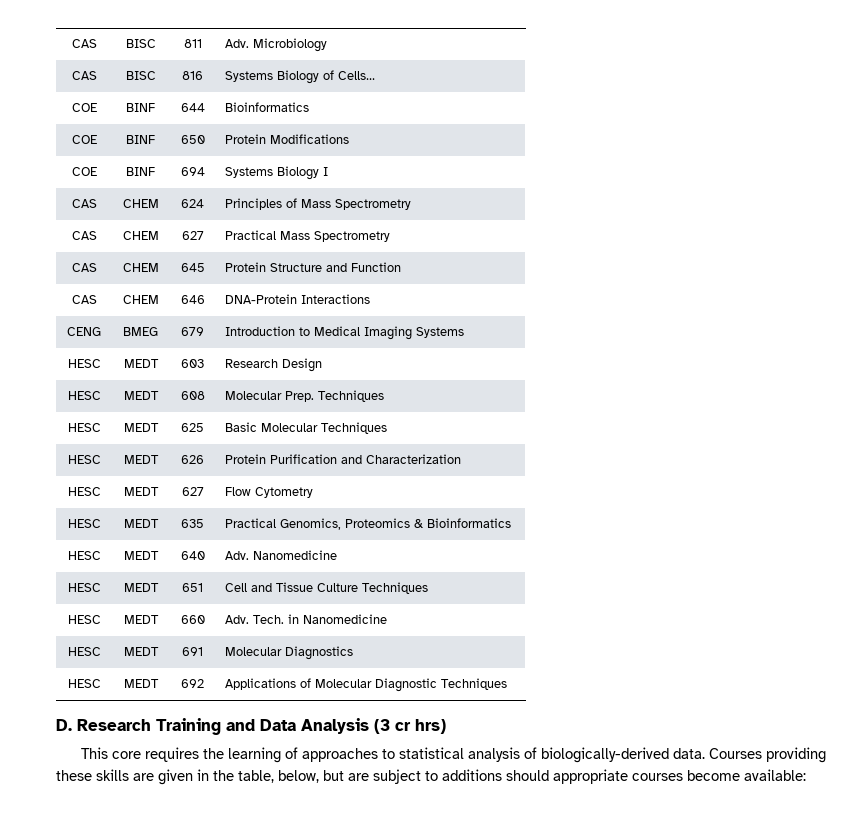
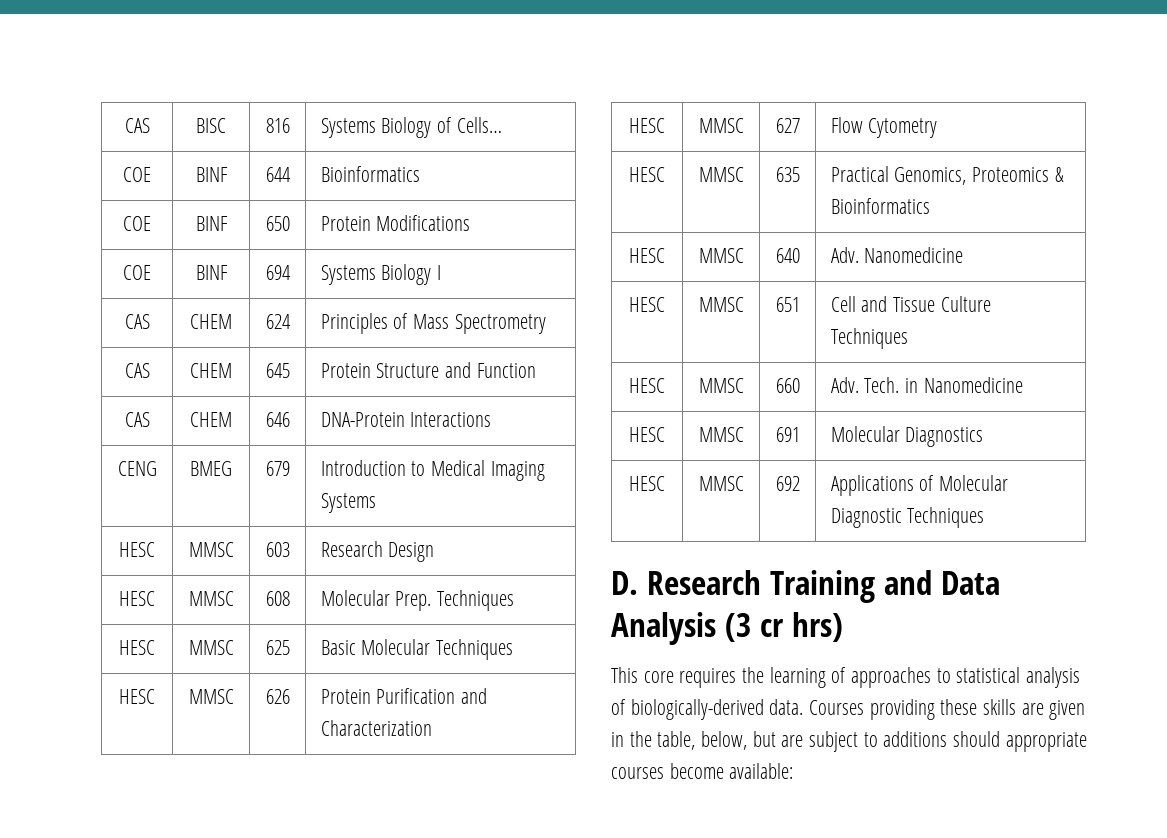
[71,39,97,48] [125,39,156,48] [183,39,202,48] [225,38,328,52] [71,71,97,80] [125,71,156,80] CAS | BISC | 811 | Adv. Microbiology // CAS | BISC -> [124,118,150,133] [196,118,226,133] CAS | BISC
[71,231,97,240] [122,231,159,240] [181,231,204,240] [225,230,391,242] // CAS | CHEM | 627 | Practical Mass Spectrometry -> (546, 324) none
[123,359,159,368] MEDT -> [188,542,234,557] MMSC
[123,391,159,400] MEDT -> [188,591,234,606] MMSC
[123,423,159,432] MEDT -> [188,640,234,655] MMSC
[123,455,159,464] MEDT -> [188,689,234,704] MMSC
[123,487,159,496] MEDT -> [698,118,744,133] MMSC
[123,519,159,528] MEDT -> [698,167,744,182] MMSC
[123,551,159,560] MEDT -> [698,248,744,263] MMSC
[123,583,159,592] MEDT -> [698,297,744,312] MMSC
[123,615,159,624] MEDT -> [698,378,744,393] MMSC
[123,647,159,656] MEDT -> [698,427,744,442] MMSC
[123,679,159,688] MEDT -> [698,476,744,491] MMSC

